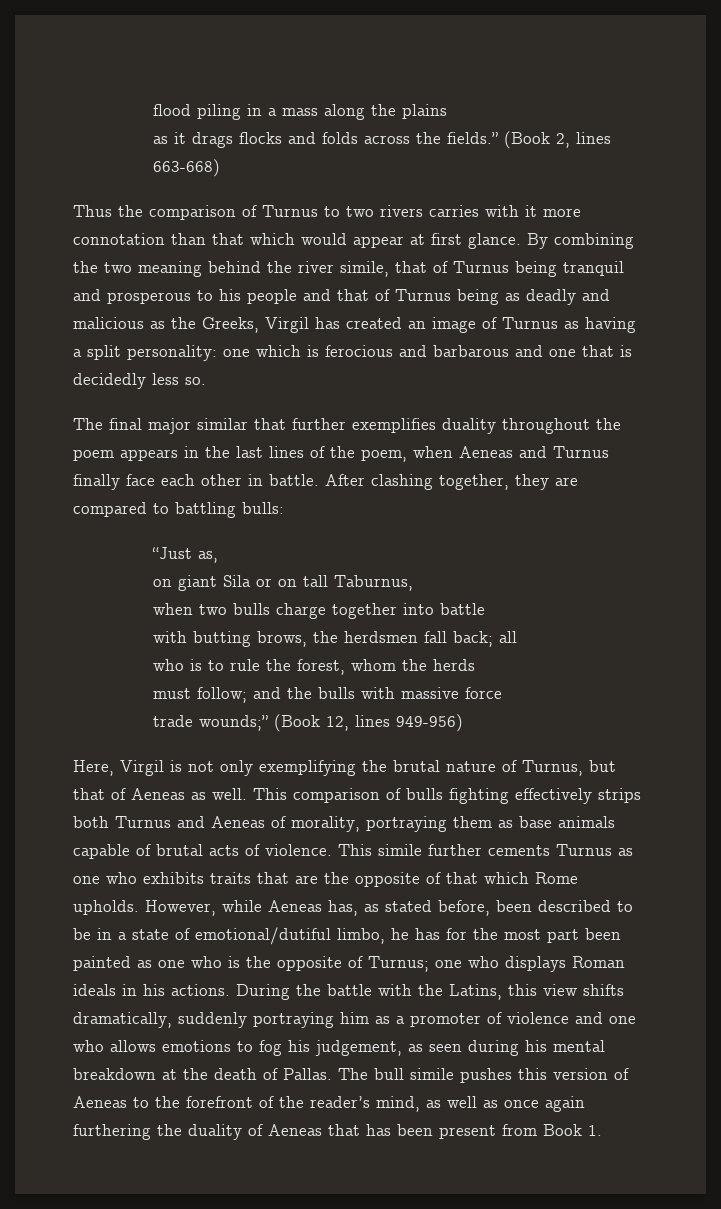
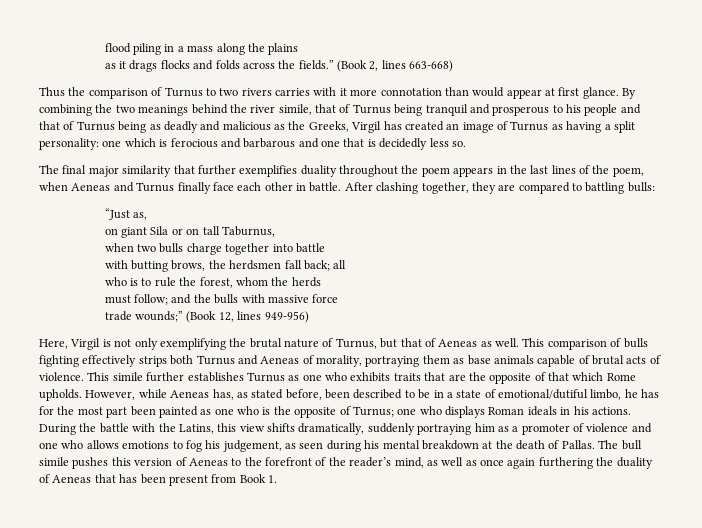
[212,233,295,245] that which -> (469, 91) none
[138,261,202,277] meaning -> [138,105,189,116] meanings
[197,418,248,430] similar -> [122,165,172,177] similarity
[488,845,550,856] cements -> [187,372,244,382] establishes

